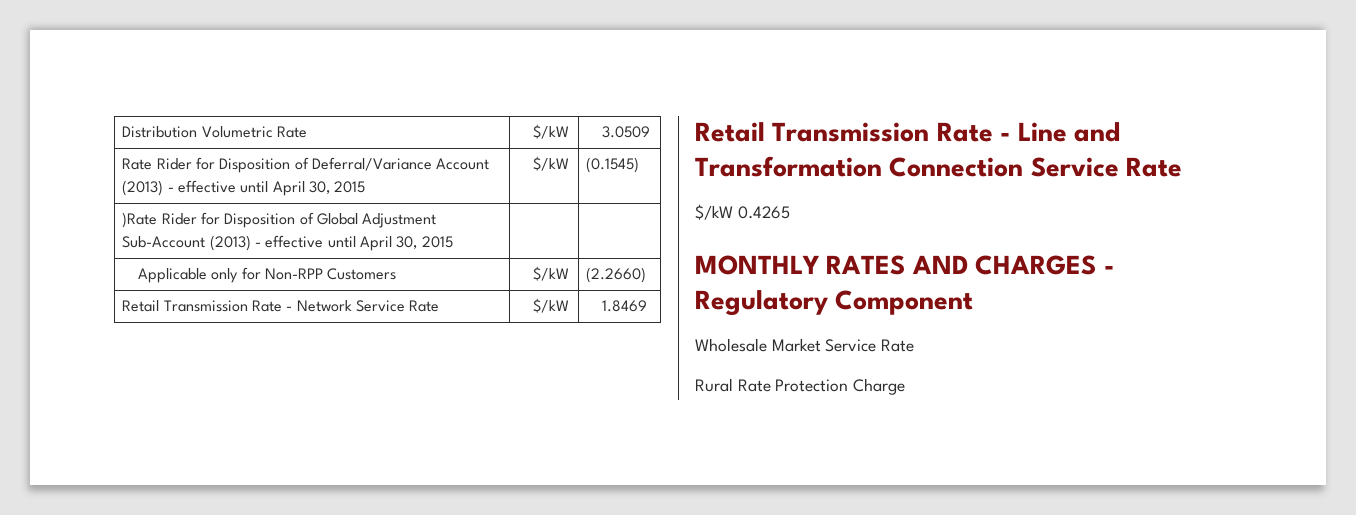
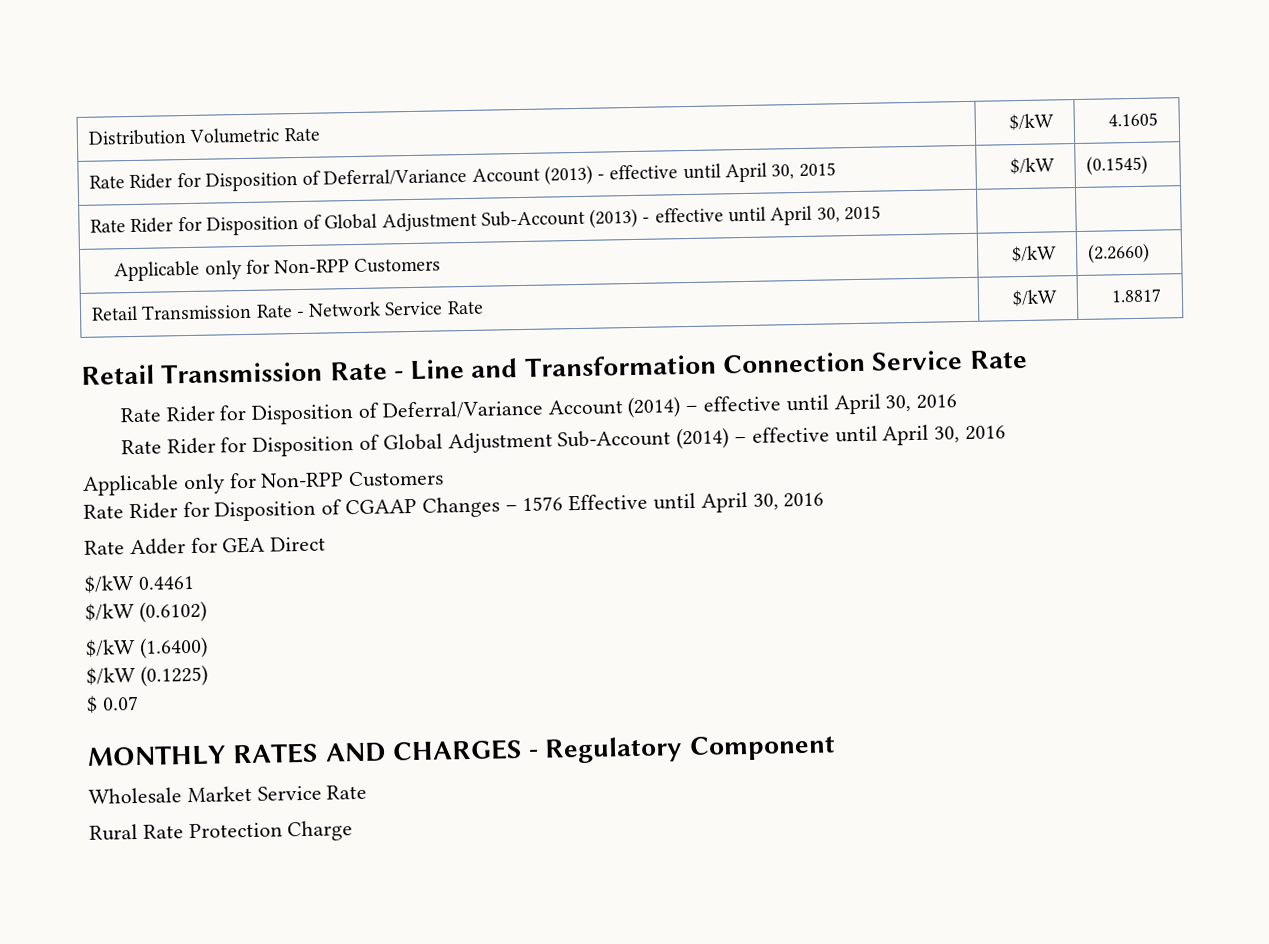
[602,126,651,138] 3.0509 -> [1108,112,1159,127] 4.1605
[122,212,158,228] )Rate -> [90,219,127,233] Rate
[602,300,648,312] 1.8469 -> [1111,288,1163,303] 1.8817
[695,204,790,220] $/kW 0.4265 -> [119,393,958,425] [120,424,1007,457] [82,470,445,496] [83,491,825,522] [84,536,327,556] [84,575,195,593] [85,600,207,623] [85,636,208,659] [86,664,208,687] [86,695,139,713] Rate Rider for Disposition of Deferral/Variance Account (2014) – effective until April 30, 2016 // Rate Rider for Disposition of Global Adjustment Sub-Account (2014) – effective until April 30, 2016 // Applicable only for Non-RPP Customers // Rate Rider for Disposition of CGAAP Changes – 1576 Effective until April 30, 2016 // Rate Adder for GEA Direct // $/kW 0.4461 // $/kW (0.6102) // $/kW (1.6400) // $/kW (0.1225) // $ 0.07

